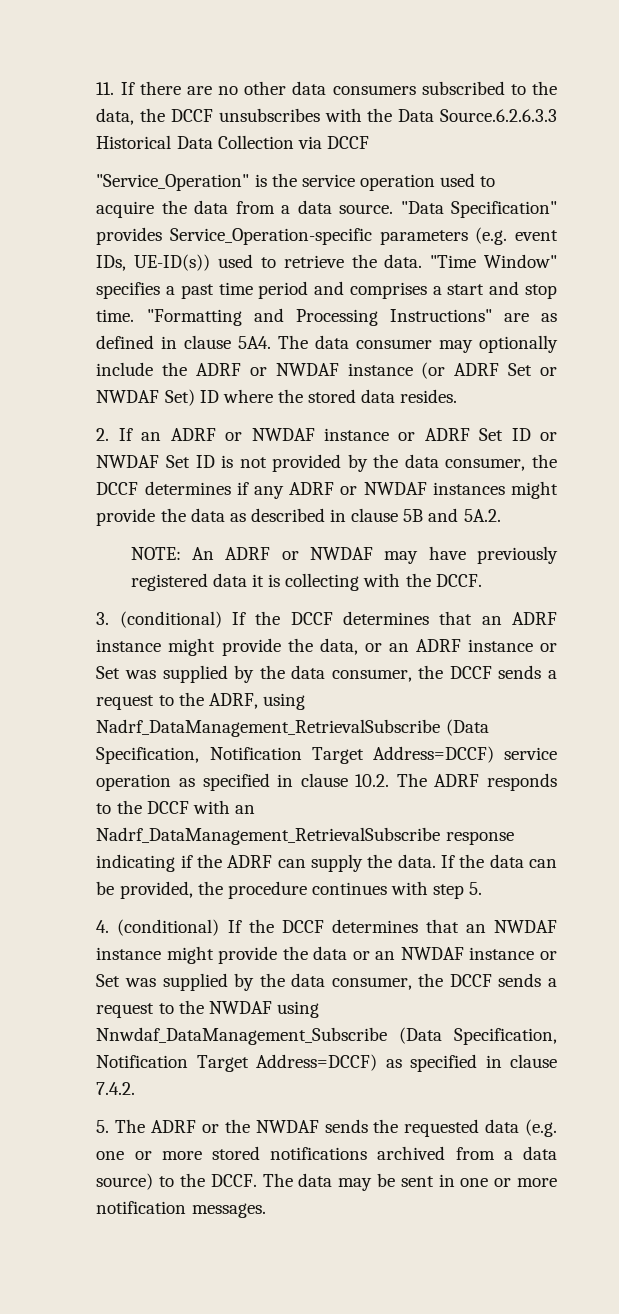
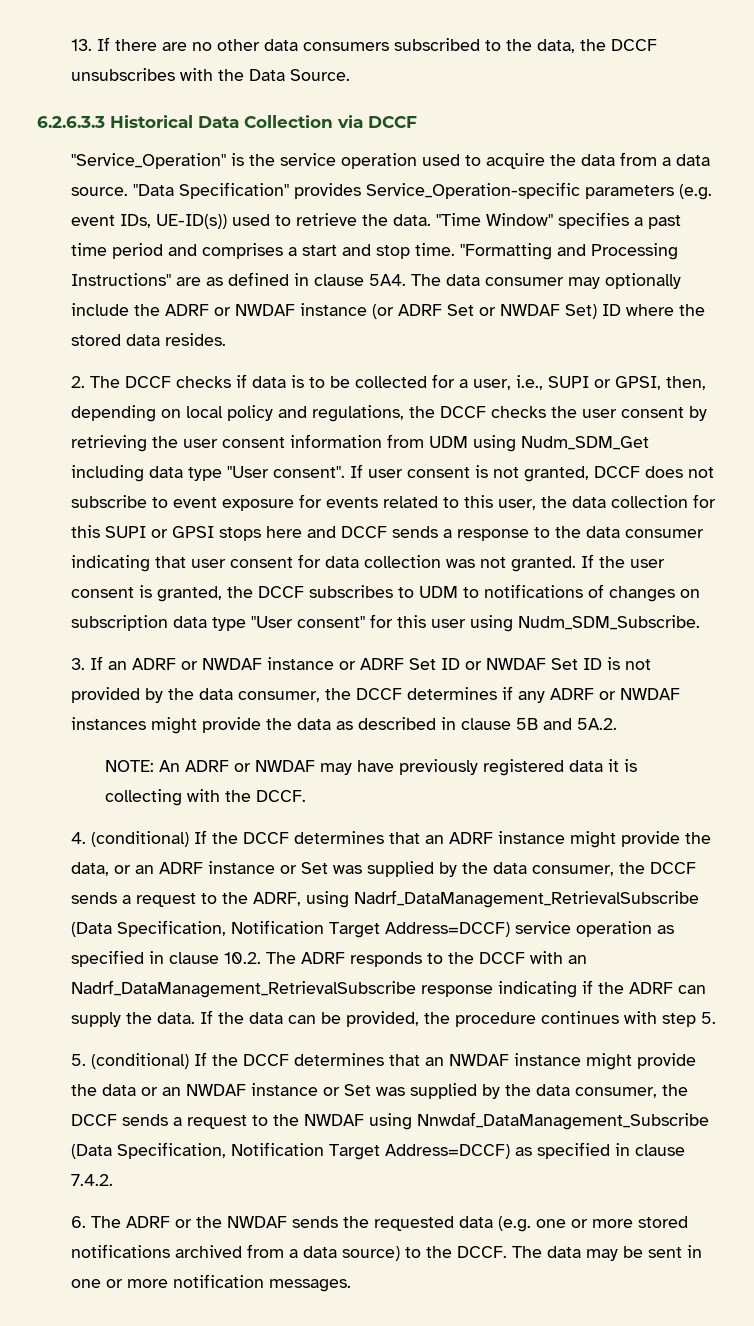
[96,82,115,95] 11. -> [70,39,92,51] 13.
[440,109,557,122] Source.6.2.6.3.3 -> [289,69,350,81] [37,116,105,128] Source. // 6.2.6.3.3
(110, 434) none -> [89,374,706,390] [70,405,707,422] [70,434,649,452] [70,464,714,482] [70,494,716,511] [70,525,704,541] [70,554,665,572] [70,584,700,602] [70,614,700,632] [70,658,85,670] The DCCF checks if data is to be collected for a user, i.e., SUPI or GPSI, then, depending on local policy and regulations, the DCCF checks the user consent by retrieving the user consent information from UDM using Nudm_SDM_Get including data type "User consent". If user consent is not granted, DCCF does not subscribe to event exposure for events related to this user, the data collection for this SUPI or GPSI stops here and DCCF sends a response to the data consumer indicating that user consent for data collection was not granted. If the user consent is granted, the DCCF subscribes to UDM to notifications of changes on subscription data type "User consent" for this user using Nudm_SDM_Subscribe. // 3.
[96,612,110,625] 3. -> [70,832,86,844] 4.
[96,920,110,933] 4. -> [70,1054,86,1066] 5.
[96,1120,110,1133] 5. -> [70,1216,86,1228] 6.

